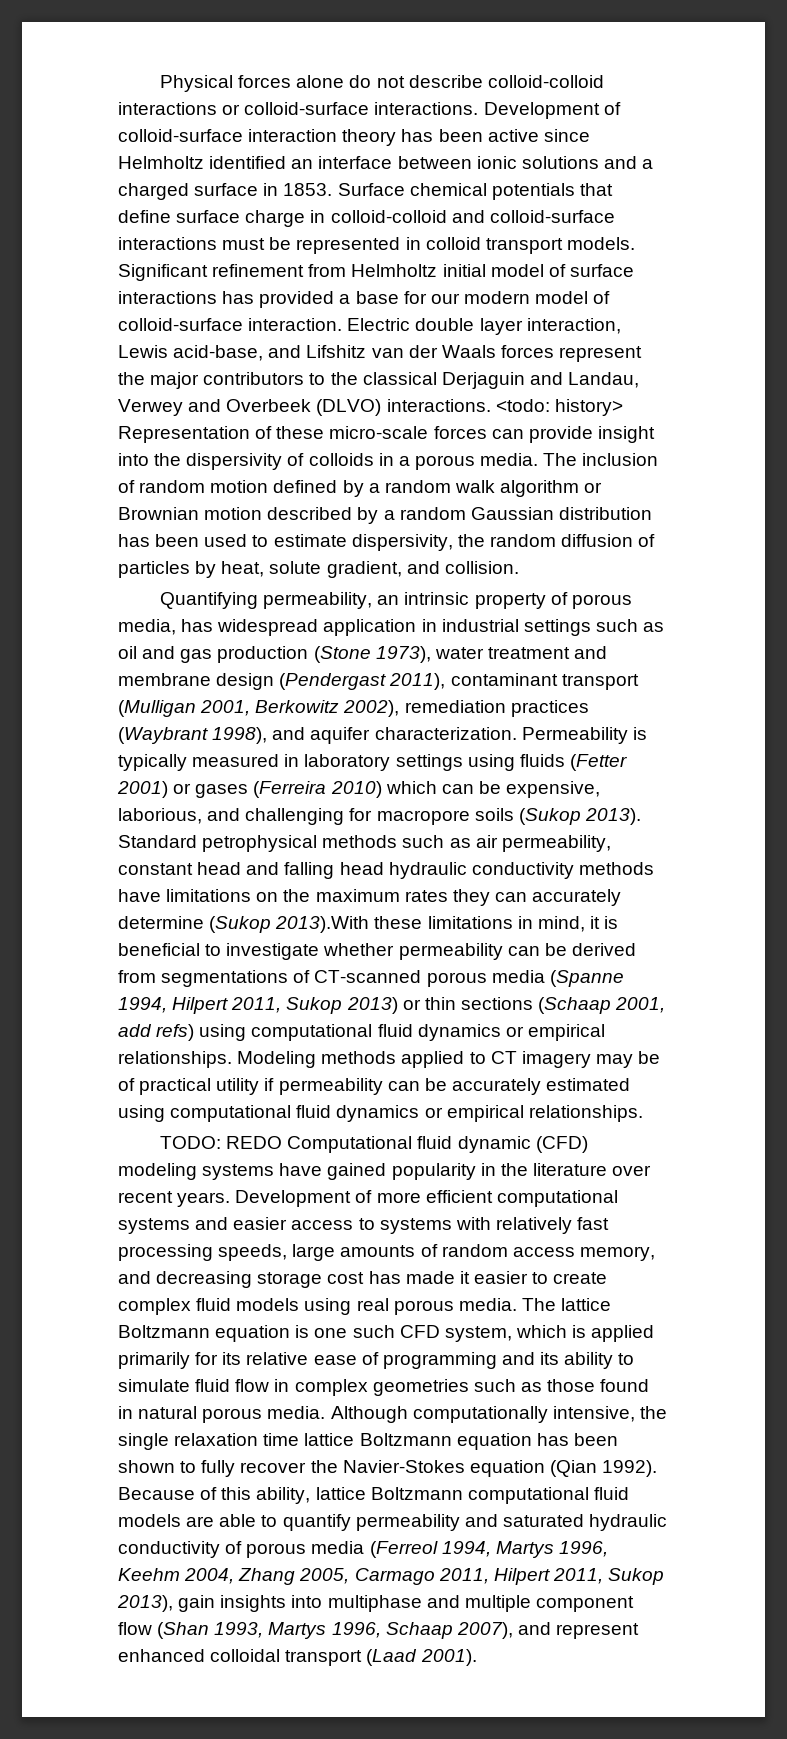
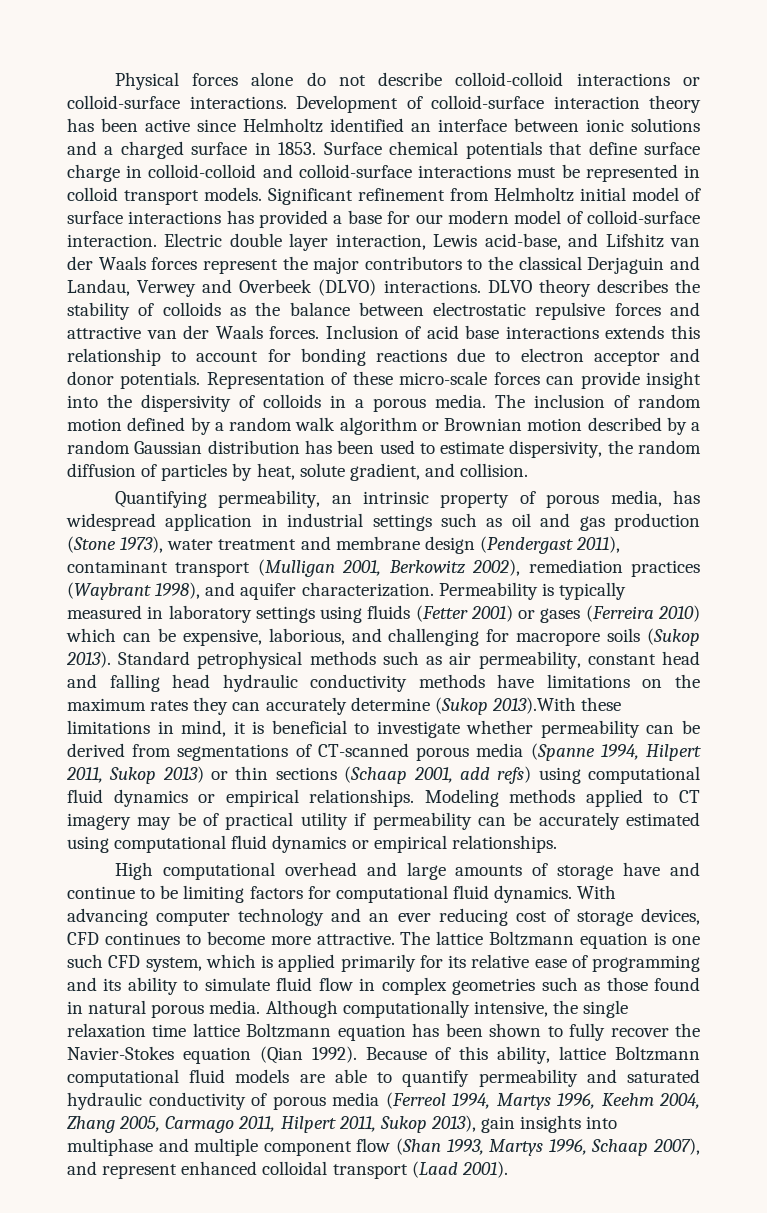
[495,399,623,416] <todo: history> -> [487,279,700,297] [67,302,700,320] [67,325,700,339] [67,348,701,366] [67,371,201,389] DLVO theory describes the stability of colloids as the balance between electrostatic repulsive forces and attractive van der Waals forces. Inclusion of acid base interactions extends this relationship to account for bonding reactions due to electron acceptor and donor potentials.
[160,1136,588,1153] [118,1163,652,1180] [118,1190,618,1207] [118,1217,610,1234] [118,1244,655,1261] [118,1271,608,1288] [118,1298,517,1315] TODO: REDO Computational fluid dynamic (CFD) modeling systems have gained popularity in the literature over recent years. Development of more efficient computational systems and easier access to systems with relatively fast processing speeds, large amounts of random access memory, and decreasing storage cost has made it easier to create complex fluid models using real porous media. -> [114,862,700,880] [67,885,617,903] [67,908,701,926] [67,931,395,945] High computational overhead and large amounts of storage have and continue to be limiting factors for computational fluid dynamics. With advancing computer technology and an ever reducing cost of storage devices, CFD continues to become more attractive.

